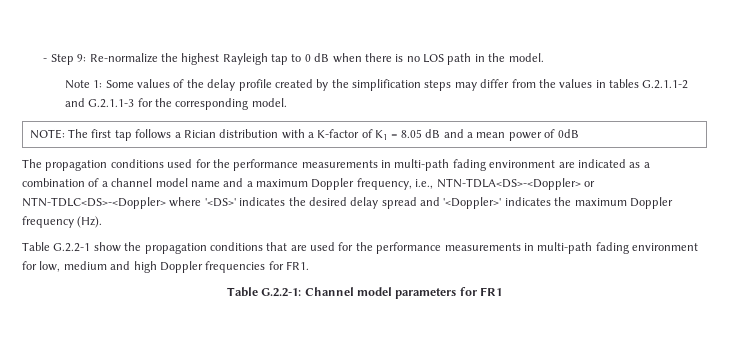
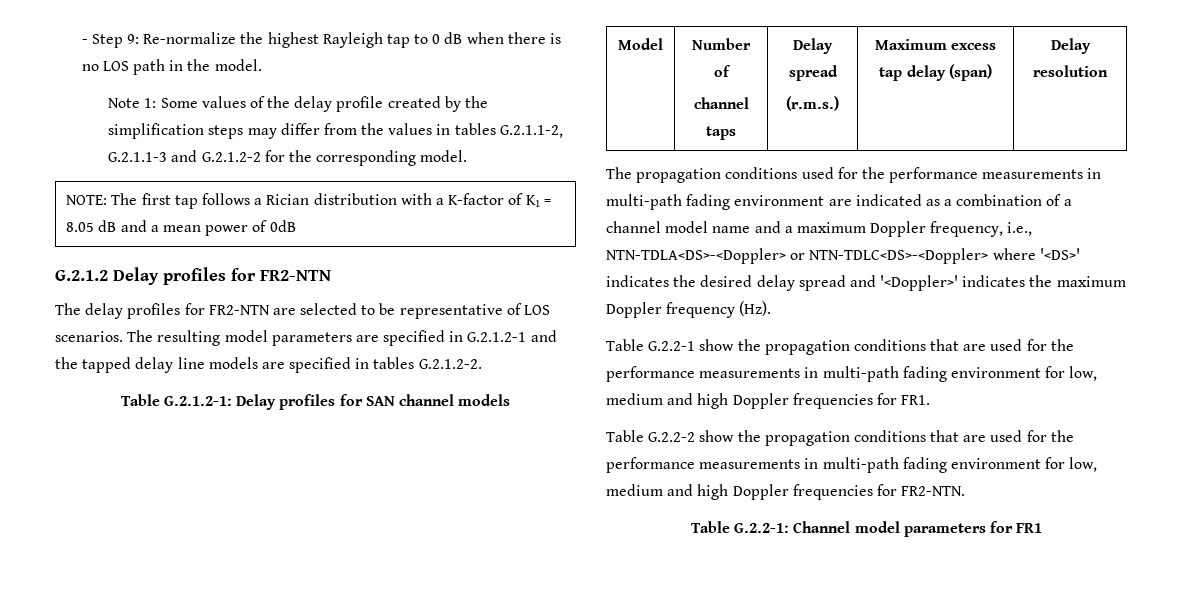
[642,80,689,89] [64,98,135,108] G.2.1.1-2 and G.2.1.1-3 -> [499,125,563,138] [108,150,261,162] G.2.1.1-2, G.2.1.1-3 and G.2.1.2-2
(579, 133) none -> [55,267,331,285] [55,303,551,319] [55,330,557,346] [55,357,482,373] [120,394,511,410] [618,38,663,50] [692,38,751,50] [713,65,731,77] [693,97,749,109] [706,126,736,140] [793,38,833,54] [788,65,838,81] [786,96,839,111] [874,39,997,50] [879,64,992,81] [1050,38,1091,54] [1033,65,1108,77] // G.2.1.2 Delay profiles for FR2-NTN // The delay profiles for FR2-NTN are selected to be representative of LOS scenarios. The resulting model parameters are specified in G.2.1.2-1 and the tapped delay line models are specified in tables G.2.1.2-2. // Table G.2.1.2-1: Delay profiles for SAN channel models // Model | Number of // channel taps | Delay spread // (r.m.s.) | Maximum excess tap delay (span) | Delay resolution
(309, 265) none -> [606,430,1074,446] [606,457,1098,473] [606,484,966,500] // Table G.2.2-2 show the propagation conditions that are used for the performance measurements in multi-path fading environment for low, medium and high Doppler frequencies for FR2-NTN.

